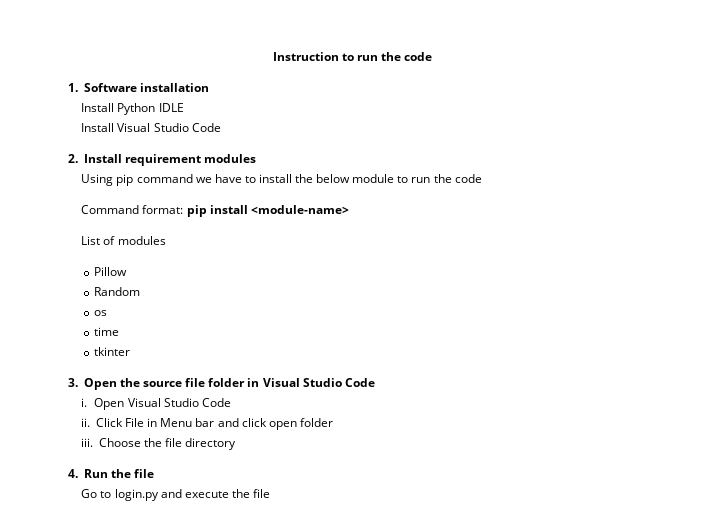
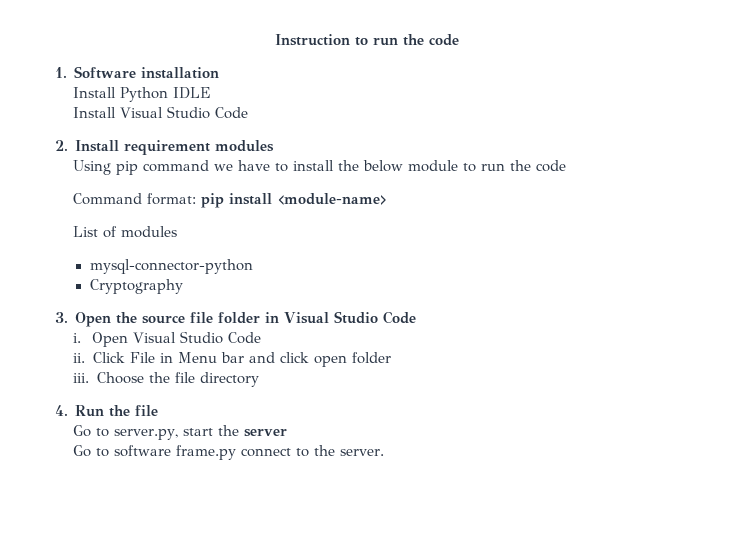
[93,267,127,276] [93,287,140,296] [93,310,107,316] [93,327,119,336] [93,347,130,356] Pillow // Random // os // time // tkinter -> [89,259,253,274] [89,279,183,294] mysql-connector-python // Cryptography
[114,489,270,501] login.py and execute the file -> [114,425,288,440] [73,445,385,460] server.py, start the server // Go to software frame.py connect to the server.

